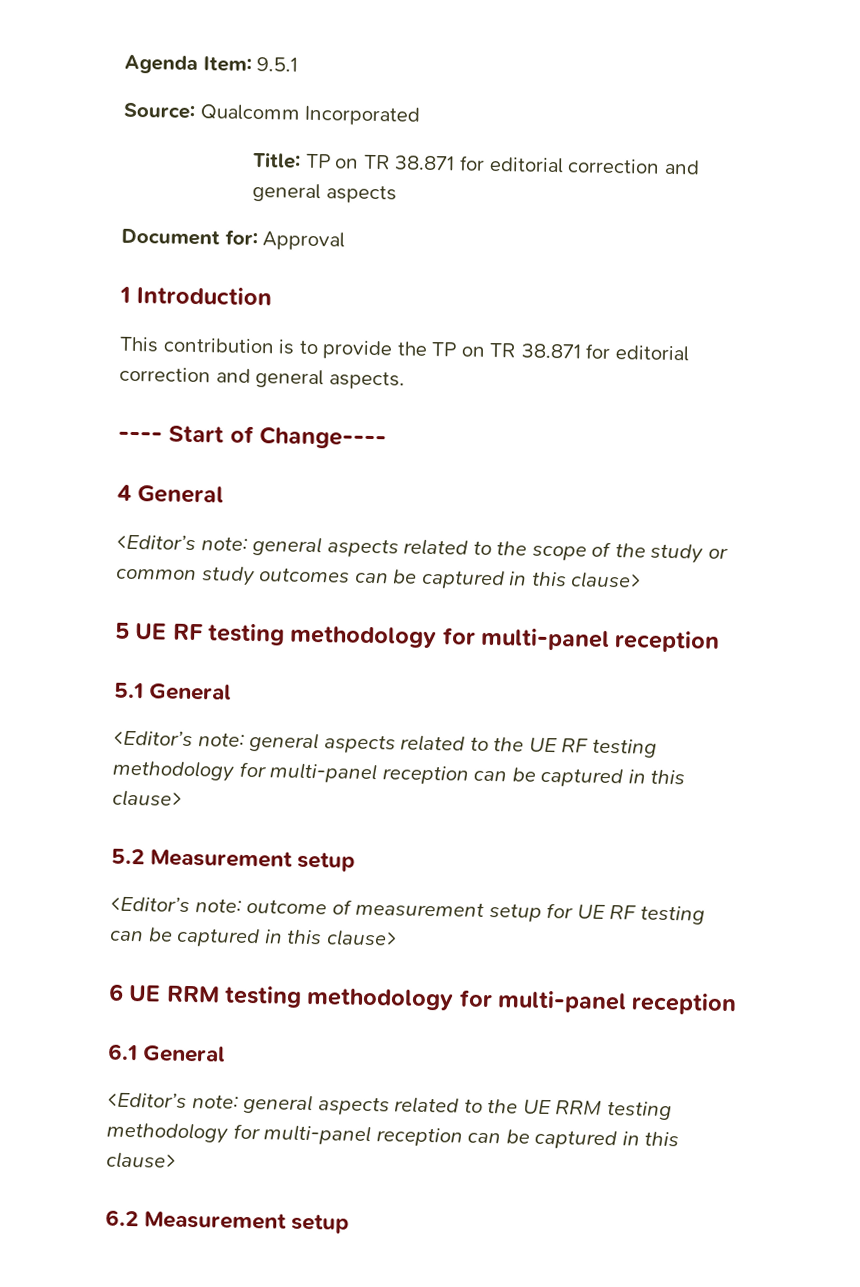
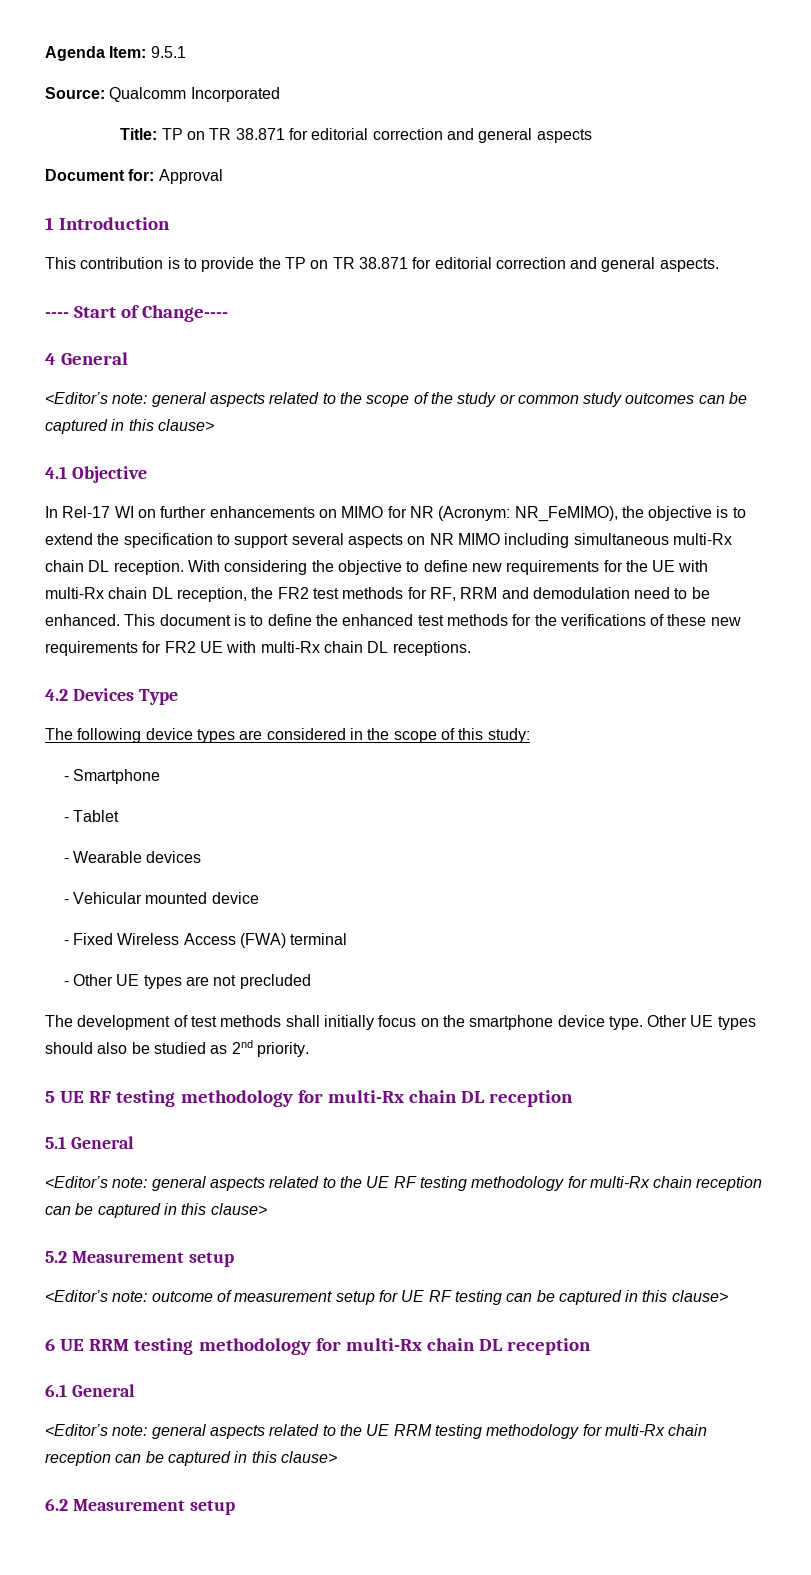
(642, 580) none -> [45,466,147,483] [45,506,746,522] [45,533,732,548] [45,560,709,575] [45,587,710,602] [45,614,741,626] [45,641,471,656] [45,688,178,705] [45,728,530,743] [63,769,161,784] [63,810,120,822] [63,851,202,863] [63,892,259,904] [63,933,348,948] [63,974,311,989] [45,1015,756,1030] [45,1040,309,1057] // 4.1 Objective // In Rel-17 WI on further enhancements on MIMO for NR (Acronym: NR_FeMIMO), the objective is to extend the specification to support several aspects on NR MIMO including simultaneous multi-Rx chain DL reception. With considering the objective to define new requirements for the UE with multi-Rx chain DL reception, the FR2 test methods for RF, RRM and demodulation need to be enhanced. This document is to define the enhanced test methods for the verifications of these new requirements for FR2 UE with multi-Rx chain DL receptions. // 4.2 Devices Type // The following device types are considered in the scope of this study: // - Smartphone // - Tablet // - Wearable devices // - Vehicular mounted device // - Fixed Wireless Access (FWA) terminal // - Other UE types are not precluded // The development of test methods shall initially focus on the smartphone device type. Other UE types should also be studied as 2nd priority.
[480,627,611,652] multi-panel -> [327,1090,486,1103] multi-Rx chain DL
[269,762,378,784] multi-panel -> [589,1176,693,1188] multi-Rx chain
[497,990,628,1014] multi-panel -> [345,1338,504,1351] multi-Rx chain DL
[263,1124,372,1146] multi-panel -> [604,1424,708,1436] multi-Rx chain

